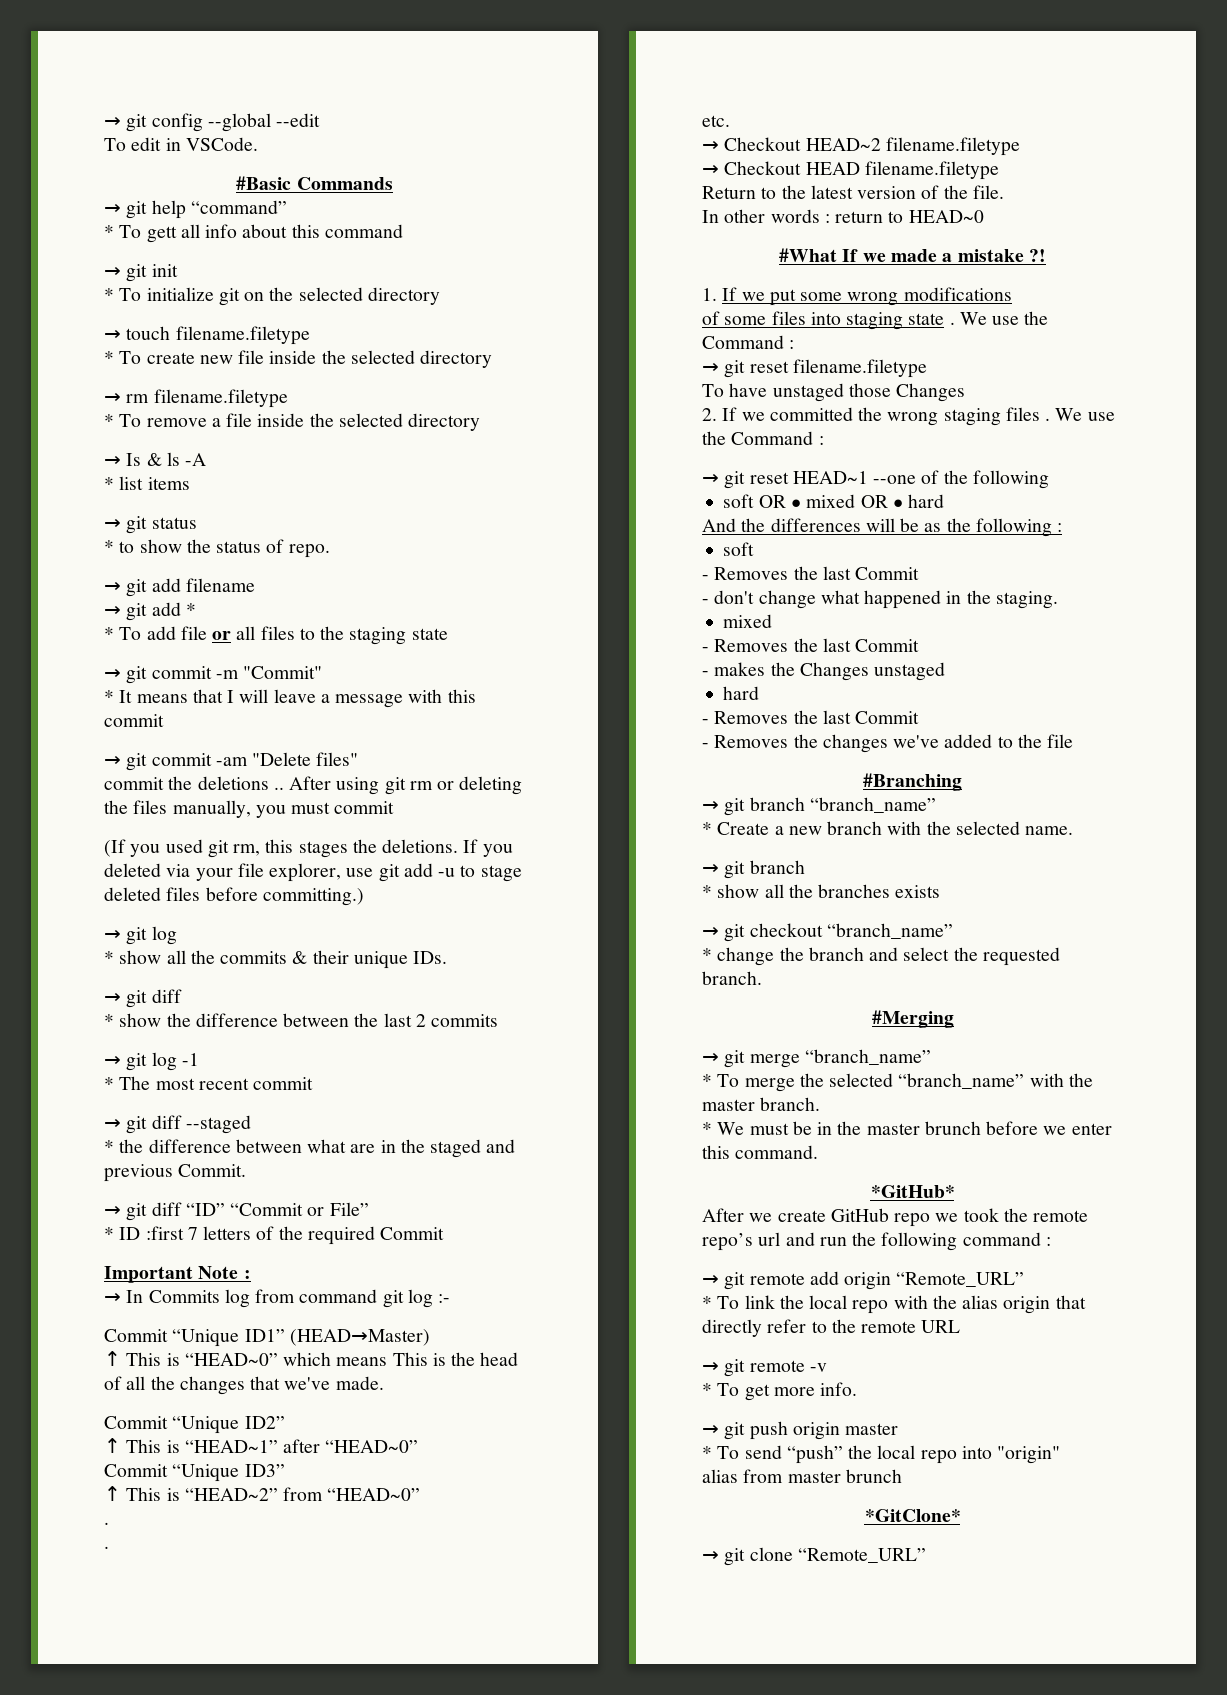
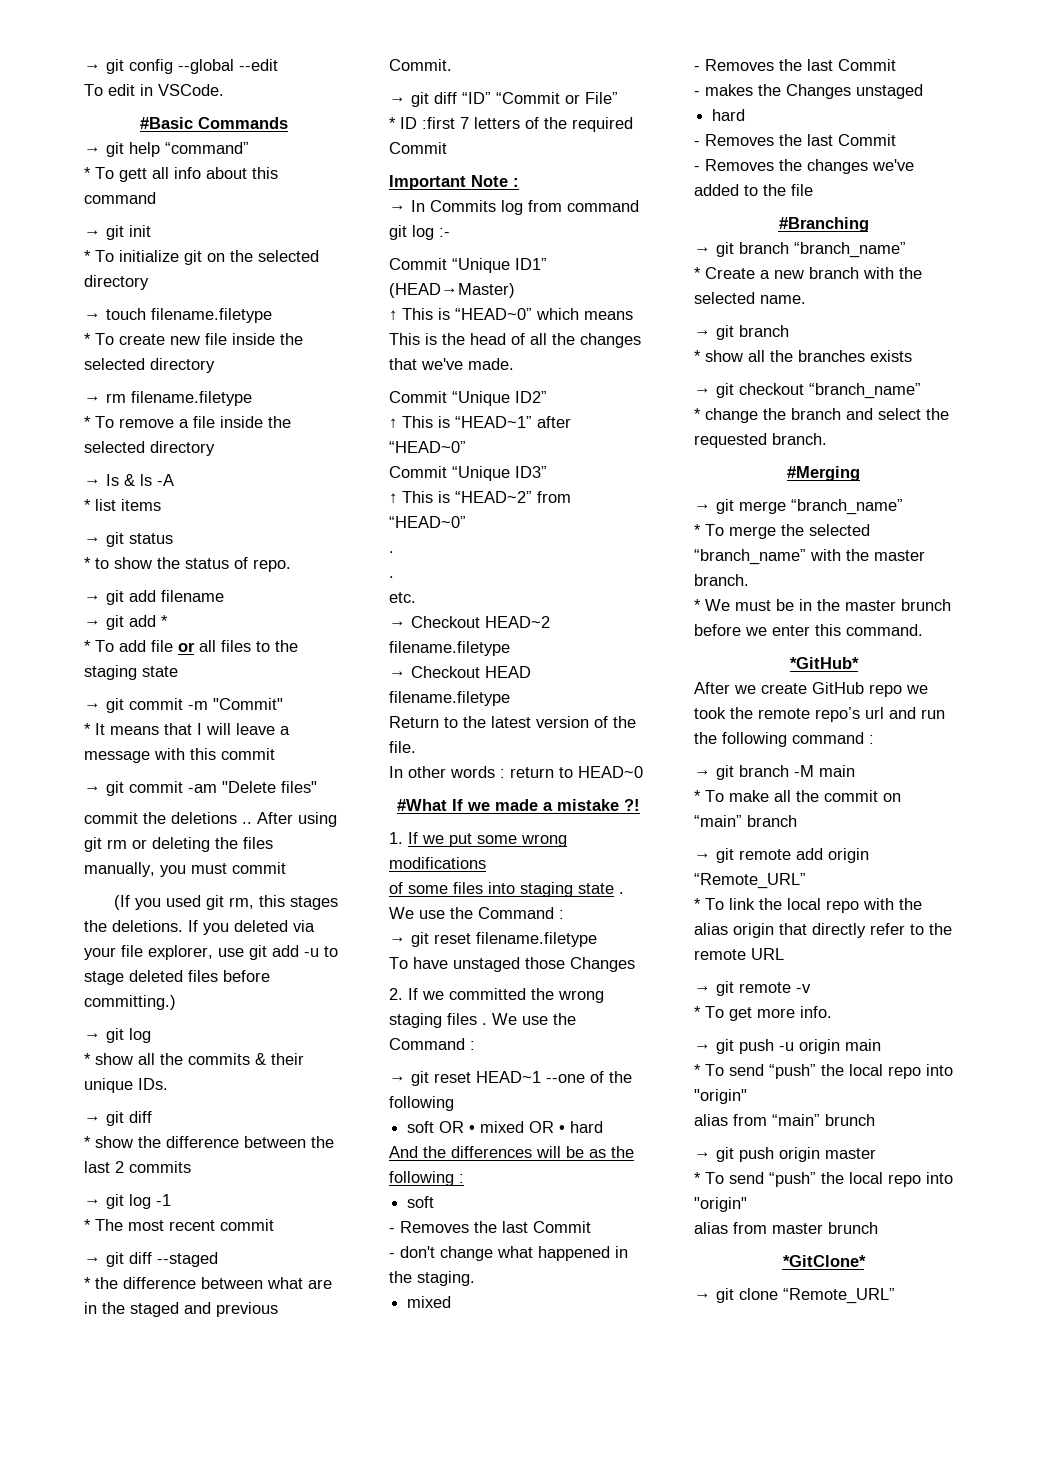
(1051, 1241) none -> [694,765,855,780] [694,790,901,802] [694,815,797,827] // → git branch -M main // * To make all the commit on “main” branch
(858, 1389) none -> [694,1039,881,1054] [694,1064,953,1079] [694,1089,747,1104] [694,1114,875,1126] // → git push -u origin main // * To send “push” the local repo into "origin" // alias from “main” brunch

